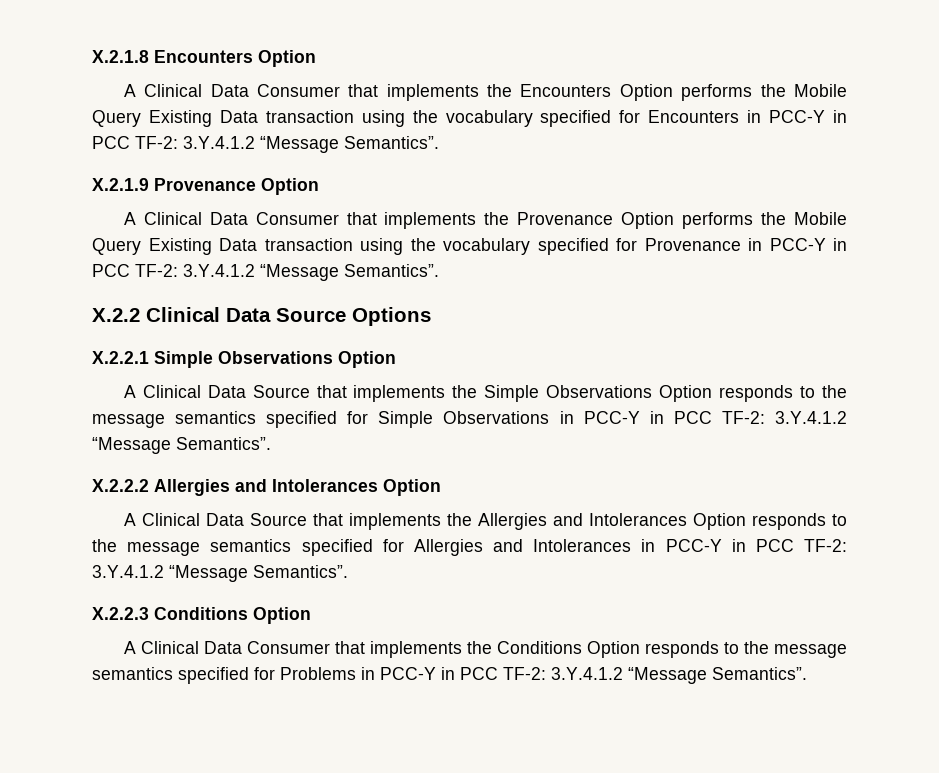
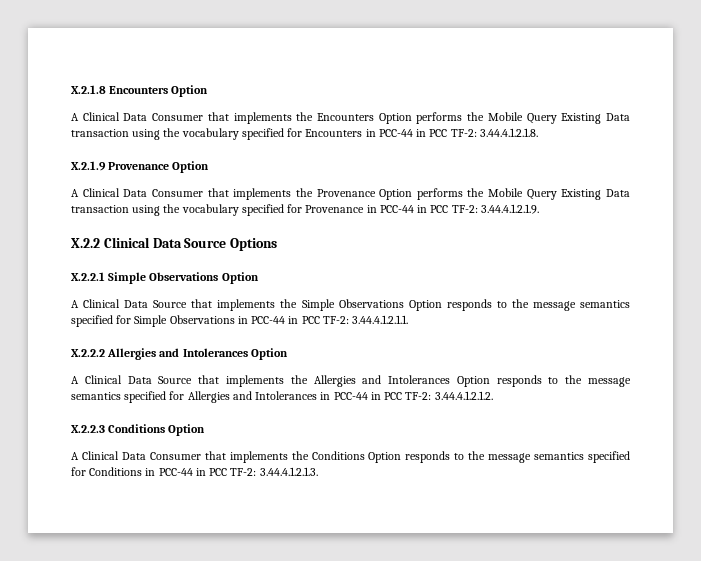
[769,110,847,123] [92,136,439,153] PCC-Y in PCC TF-2: 3.Y.4.1.2 “Message Semantics”. -> [378,128,538,137] PCC-44 in PCC TF-2: 3.44.4.1.2.1.8.
[769,238,847,251] [92,264,439,281] PCC-Y in PCC TF-2: 3.Y.4.1.2 “Message Semantics”. -> [379,204,539,214] PCC-44 in PCC TF-2: 3.44.4.1.2.1.9.
[583,411,847,424] [92,437,271,454] PCC-Y in PCC TF-2: 3.Y.4.1.2 “Message Semantics”. -> [251,315,409,324] PCC-44 in PCC TF-2: 3.44.4.1.2.1.1.
[665,539,847,552] [92,565,348,582] PCC-Y in PCC TF-2: 3.Y.4.1.2 “Message Semantics”. -> [333,391,493,400] PCC-44 in PCC TF-2: 3.44.4.1.2.1.2.
[280,667,807,684] Problems in PCC-Y in PCC TF-2: 3.Y.4.1.2 “Message Semantics”. -> [89,467,318,476] Conditions in PCC-44 in PCC TF-2: 3.44.4.1.2.1.3.

